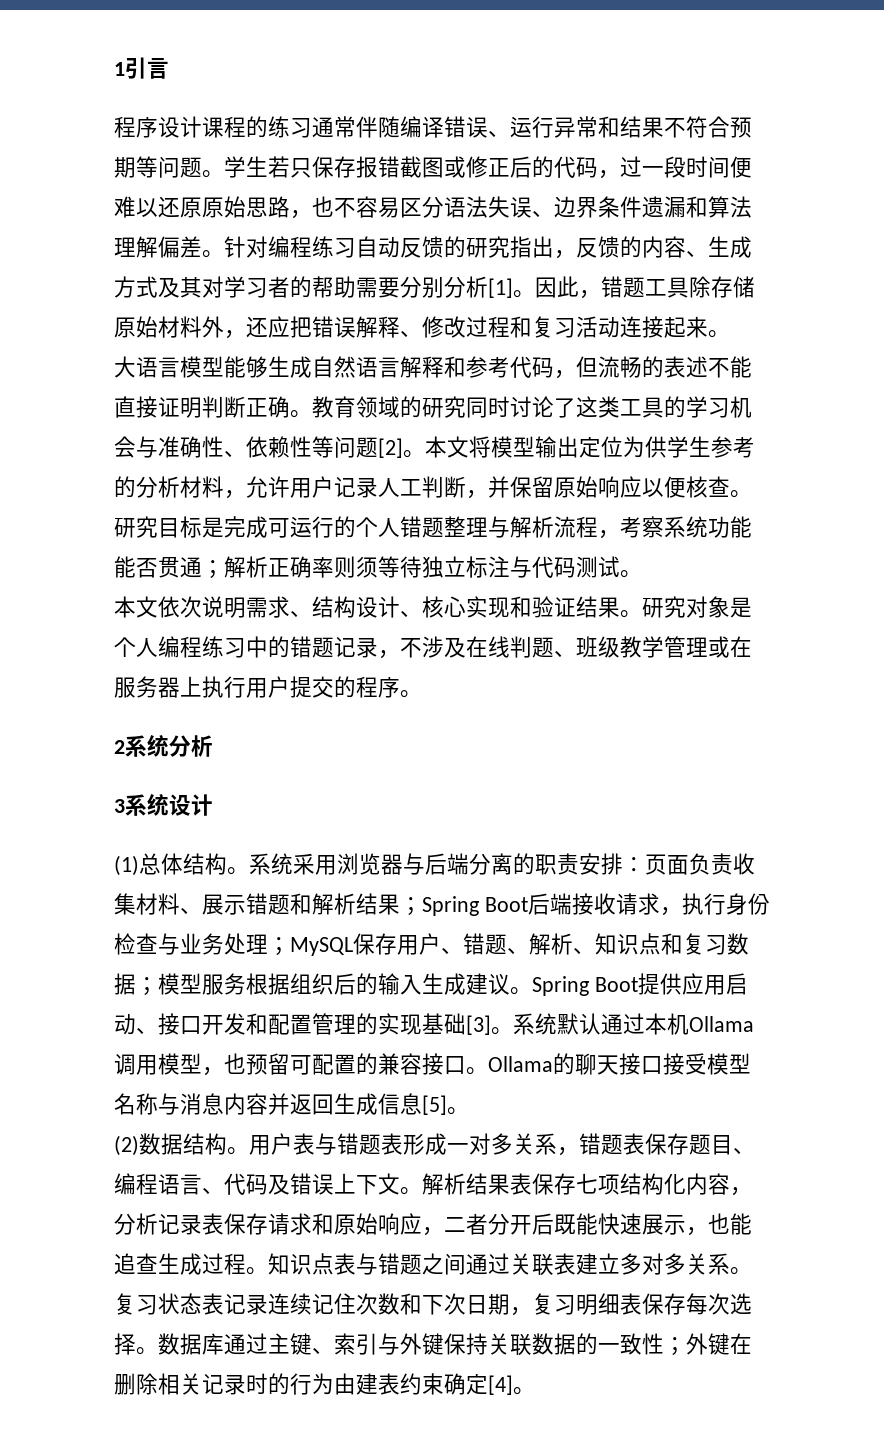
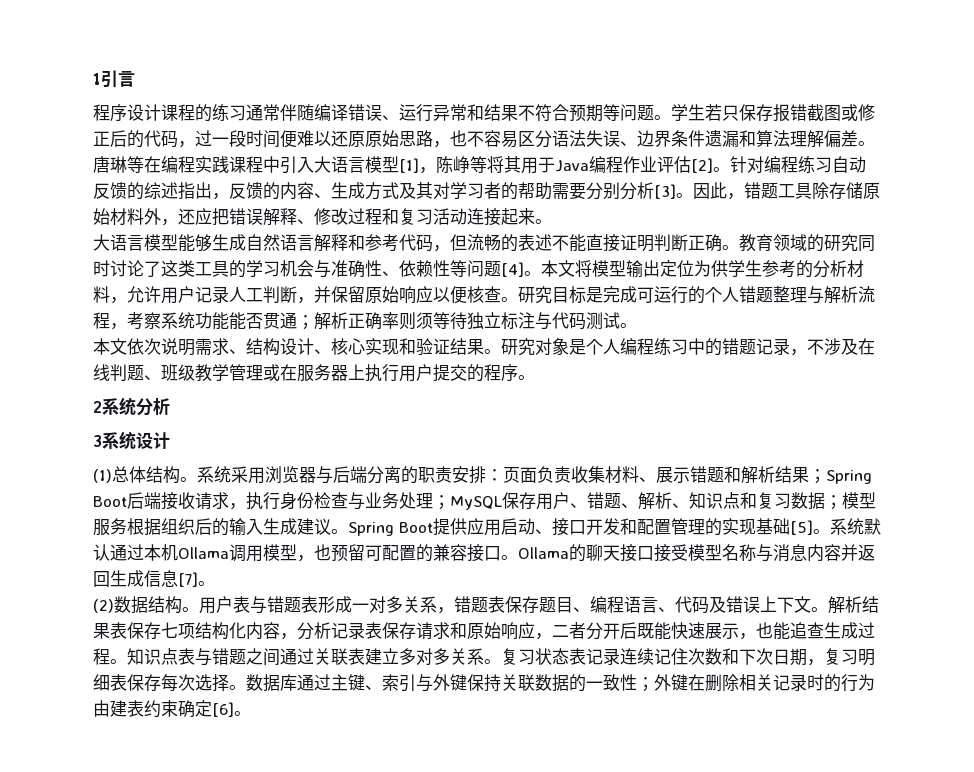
(224, 254) none -> [93,156,730,174] 唐琳等在编程实践课程中引入大语言模型[1]，陈峥等将其用于Java编程作业评估[2]。
[466,236,510,258] 研究 -> [144,182,178,200] 综述
[488,278,513,298] [1] -> [654,184,676,199] [3]
[378,438,403,458] [2] -> [501,262,524,277] [4]
[466,1015,491,1035] [3] -> [790,520,813,535] [5]
[422,1095,447,1115] [5] -> [178,572,198,587] [7]
[488,1375,513,1395] [4] -> [212,702,234,717] [6]

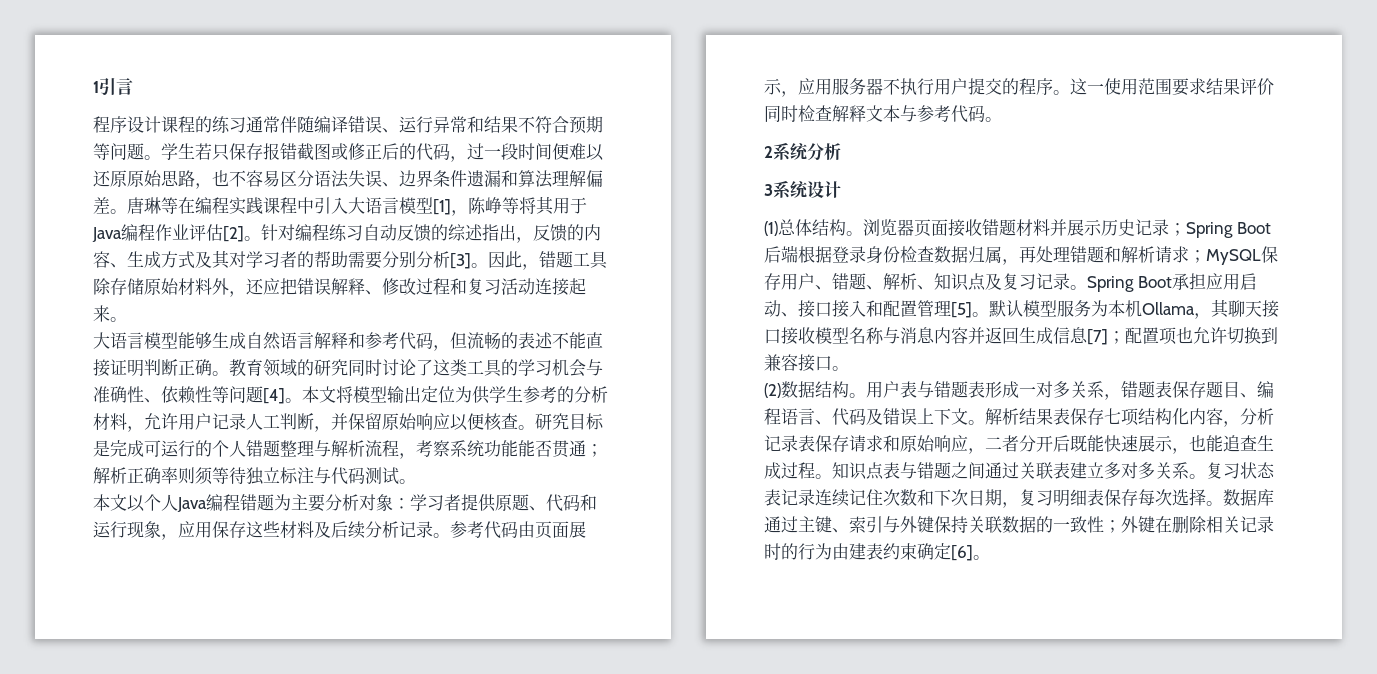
[127,338,875,356] [93,364,365,382] 依次说明需求、结构设计、核心实现和验证结果。研究对象是个人编程练习中的错题记录，不涉及在线判题、班级教学管理或在服务器上 -> [127,494,597,512] [93,521,586,540] [764,78,900,97] 以个人Java编程错题为主要分析对象：学习者提供原题、代码和运行现象，应用保存这些材料及后续分析记录。参考代码由页面展示，应用服务器不
(535, 377) none -> [1070,78,1274,96] [764,105,1002,123] 这一使用范围要求结果评价同时检查解释文本与参考代码。
[197,466,872,484] [93,492,433,510] 系统采用浏览器与后端分离的职责安排：页面负责收集材料、展示错题和解析结果；Spring Boot后端接收请求，执行身份检查与业务处理 -> [863,219,1271,238] [764,245,1189,265] 浏览器页面接收错题材料并展示历史记录；Spring Boot后端根据登录身份检查数据归属，再处理错题和解析请求
[740,492,876,510] [93,518,331,536] 和复习数据；模型服务根据组织后的输入生成建议 -> [985,273,1070,290] 及复习记录
[433,518,467,536] 提供 -> [1171,273,1206,290] 承担
[586,518,620,535] 开发 -> [832,300,866,318] 接入
[705,518,881,536] [93,544,586,562] 的实现基础[5]。系统默认通过本机Ollama调用模型，也预留可配置的兼容接口。Ollama的 -> [951,299,1229,319] [5]。默认模型服务为本机Ollama，其
[671,544,688,561] 受 -> [798,327,815,344] 收
(198, 579) none -> [1108,327,1278,345] [764,354,832,372] ；配置项也允许切换到兼容接口

